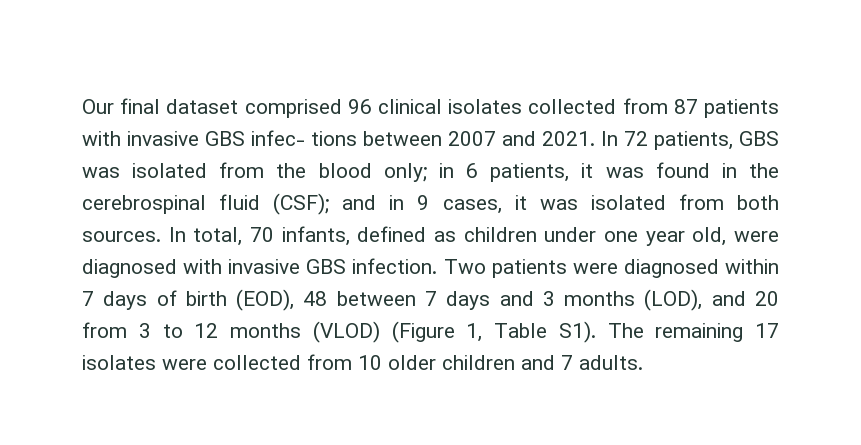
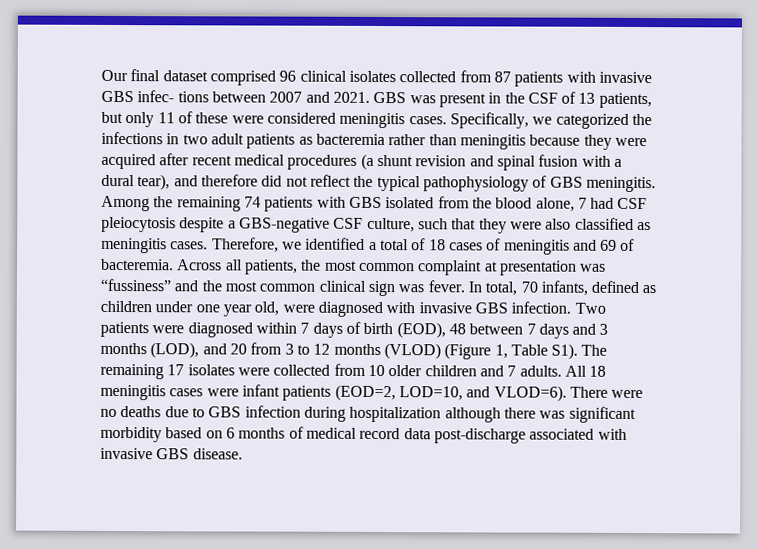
[601,131,779,150] [82,162,779,182] [82,193,779,215] [82,231,161,242] In 72 patients, GBS was isolated from the blood only; in 6 patients, it was found in the cerebrospinal fluid (CSF); and in 9 cases, it was isolated from both sources. -> [373,91,652,109] [101,111,652,129] [101,131,647,150] [101,153,622,171] [101,174,656,193] [101,195,648,212] [101,216,651,234] [101,237,636,255] [101,258,607,276] [100,278,465,297] GBS was present in the CSF of 13 patients, but only 11 of these were considered meningitis cases. Specifically, we categorized the infections in two adult patients as bacteremia rather than meningitis because they were acquired after recent medical procedures (a shunt revision and spinal fusion with a dural tear), and therefore did not reflect the typical pathophysiology of GBS meningitis. Among the remaining 74 patients with GBS isolated from the blood alone, 7 had CSF pleiocytosis despite a GBS-negative CSF culture, such that they were also classified as meningitis cases. Therefore, we identified a total of 18 cases of meningitis and 69 of bacteremia. Across all patients, the most common complaint at presentation was “fussiness” and the most common clinical sign was fever.
(643, 362) none -> [564,365,607,377] [100,384,644,402] [100,405,636,423] [100,426,627,444] [100,447,243,460] All 18 meningitis cases were infant patients (EOD=2, LOD=10, and VLOD=6). There were no deaths due to GBS infection during hospitalization although there was significant morbidity based on 6 months of medical record data post-discharge associated with invasive GBS disease.

